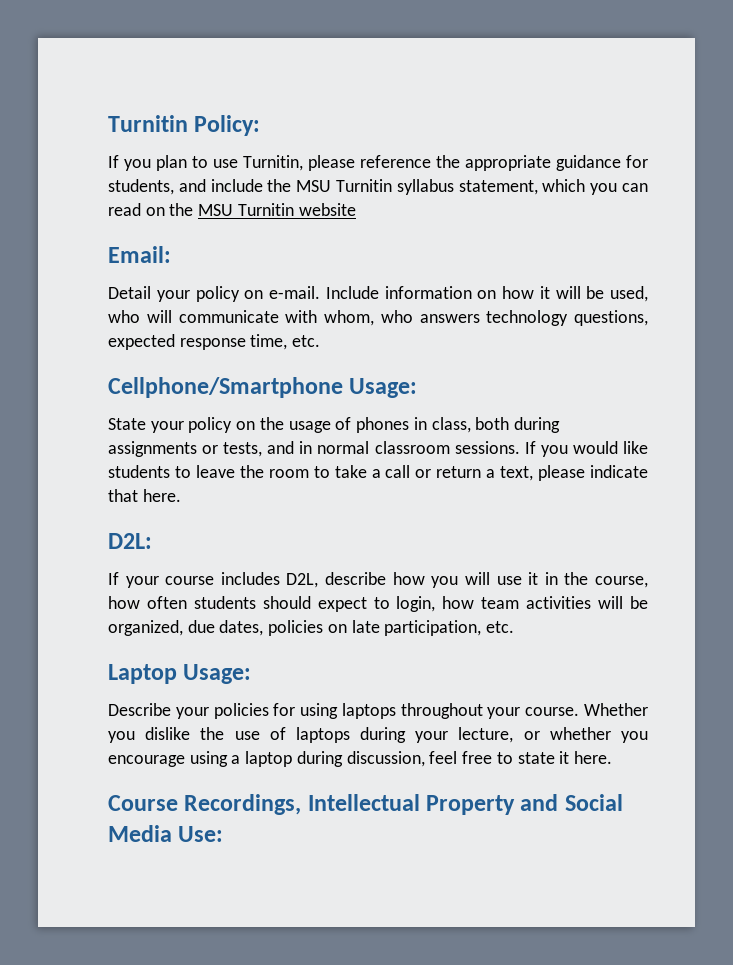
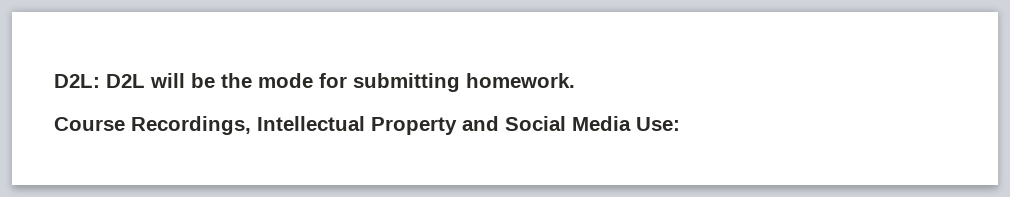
[108,115,261,136] [108,155,648,171] [108,179,648,195] [108,203,356,216] [108,246,171,263] [108,286,648,302] [108,310,648,326] [108,334,321,350] [108,377,418,398] [108,417,560,433] [108,441,648,457] [108,465,649,481] [108,489,181,502] [108,533,152,549] [108,572,649,588] [108,596,649,612] [108,620,515,636] [108,664,252,684] [108,703,648,719] [108,727,648,743] [108,751,612,767] Turnitin Policy: // If you plan to use Turnitin, please reference the appropriate guidance for students, and include the MSU Turnitin syllabus statement, which you can read on the MSU Turnitin website // Email: // Detail your policy on e-mail. Include information on how it will be used, who will communicate with whom, who answers technology questions, expected response time, etc. // Cellphone/Smartphone Usage: // State your policy on the usage of phones in class, both during assignments or tests, and in normal classroom sessions. If you would like students to leave the room to take a call or return a text, please indicate that here. // D2L: // If your course includes D2L, describe how you will use it in the course, how often students should expect to login, how team activities will be organized, due dates, policies on late participation, etc. // Laptop Usage: // Describe your policies for using laptops throughout your course. Whether you dislike the use of laptops during your lecture, or whether you encourage using a laptop during discussion, feel free to state it here. -> [54,73,575,92] D2L: D2L will be the mode for submitting homework.

